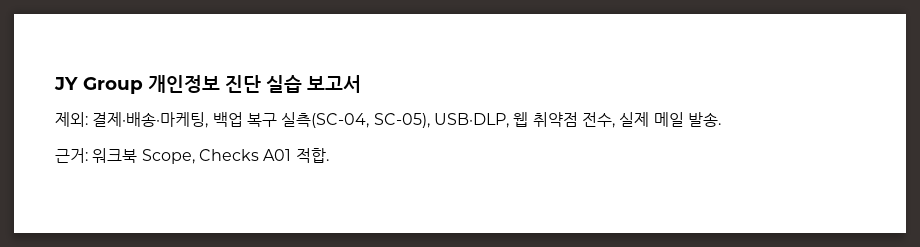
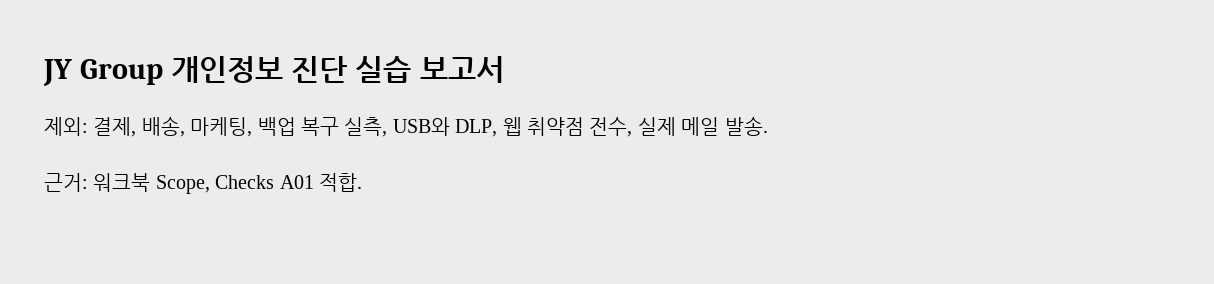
[92,112,509,128] 결제·배송·마케팅, 백업 복구 실측(SC-04, SC-05), USB·DLP, -> [93,116,498,137] 결제, 배송, 마케팅, 백업 복구 실측, USB와 DLP,

